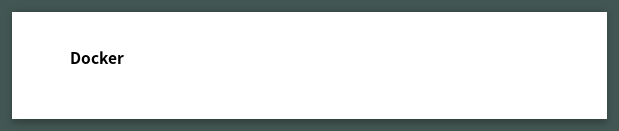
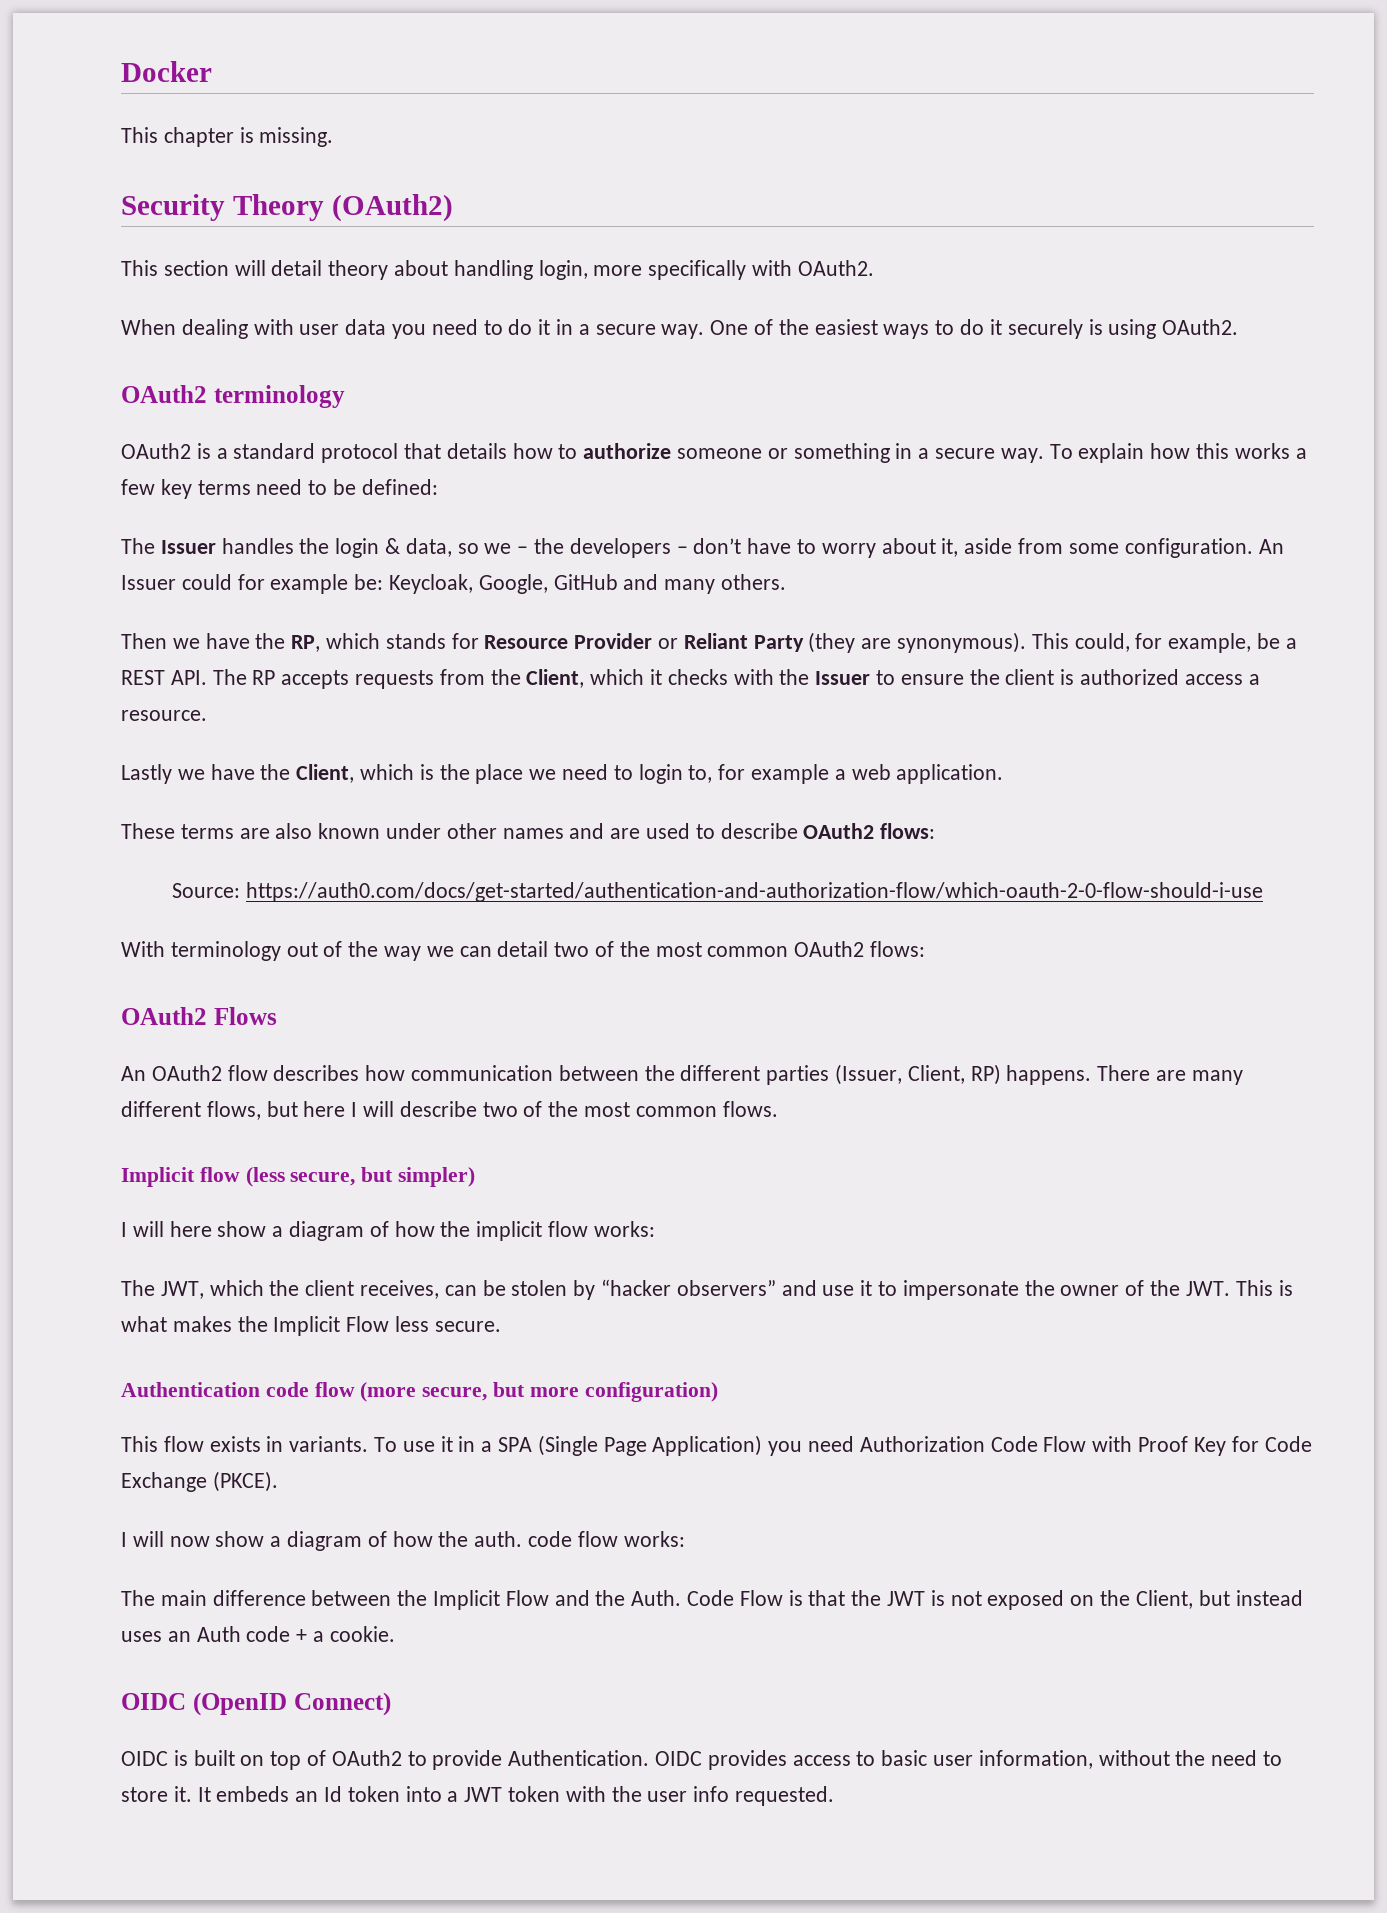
(124, 57) none -> [121,127,334,147] [121,194,453,222] [121,260,874,280] [121,319,1239,339] [121,385,345,408] [121,443,1307,463] [121,479,438,499] [121,538,1284,558] [121,574,787,594] [121,632,1297,653] [121,669,1260,689] [121,710,207,721] [121,764,1004,784] [121,823,936,839] [172,882,1263,902] [121,941,926,961] [121,1007,277,1025] [121,1064,1243,1085] [121,1101,778,1120] [121,1167,476,1187] [121,1221,655,1241] [121,1279,1293,1300] [121,1316,501,1336] [121,1382,718,1402] [121,1435,1312,1456] [121,1471,278,1492] [121,1531,685,1551] [121,1590,1303,1610] [121,1626,395,1642] [121,1692,391,1716] [121,1750,1283,1770] [121,1786,835,1806] // This chapter is missing. // Security Theory (OAuth2) // This section will detail theory about handling login, more specifically with OAuth2. // When dealing with user data you need to do it in a secure way. One of the easiest ways to do it securely is using OAuth2. // OAuth2 terminology // OAuth2 is a standard protocol that details how to authorize someone or something in a secure way. To explain how this works a few key terms need to be defined: // The Issuer handles the login & data, so we – the developers – don’t have to worry about it, aside from some configuration. An Issuer could for example be: Keycloak, Google, GitHub and many others. // Then we have the RP, which stands for Resource Provider or Reliant Party (they are synonymous). This could, for example, be a REST API. The RP accepts requests from the Client, which it checks with the Issuer to ensure the client is authorized access a resource. // Lastly we have the Client, which is the place we need to login to, for example a web application. // These terms are also known under other names and are used to describe OAuth2 flows: // Source: https://auth0.com/docs/get-started/authentication-and-authorization-flow/which-oauth-2-0-flow-should-i-use // With terminology out of the way we can detail two of the most common OAuth2 flows: // OAuth2 Flows // An OAuth2 flow describes how communication between the different parties (Issuer, Client, RP) happens. There are many different flows, but here I will describe two of the most common flows. // Implicit flow (less secure, but simpler) // I will here show a diagram of how the implicit flow works: // The JWT, which the client receives, can be stolen by “hacker observers” and use it to impersonate the owner of the JWT. This is what makes the Implicit Flow less secure. // Authentication code flow (more secure, but more configuration) // This flow exists in variants. To use it in a SPA (Single Page Application) you need Authorization Code Flow with Proof Key for Code Exchange (PKCE). // I will now show a diagram of how the auth. code flow works: // The main difference between the Implicit Flow and the Auth. Code Flow is that the JWT is not exposed on the Client, but instead uses an Auth code + a cookie. // OIDC (OpenID Connect) // OIDC is built on top of OAuth2 to provide Authentication. OIDC provides access to basic user information, without the need to store it. It embeds an Id token into a JWT token with the user info requested.

